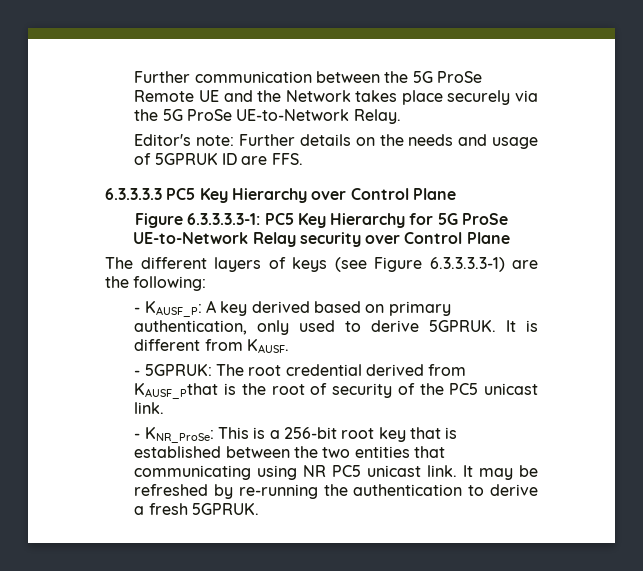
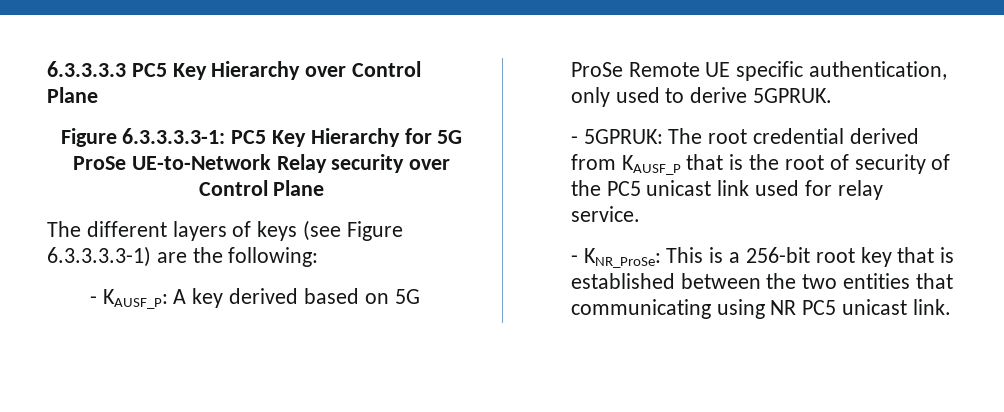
[134,71,483,83] [134,90,538,105] [134,109,401,124] [134,134,538,149] [134,153,303,165] Further communication between the 5G ProSe Remote UE and the Network takes place securely via the 5G ProSe UE-to-Network Relay. // Editor's note: Further details on the needs and usage of 5GPRUK ID are FFS. // -> (47, 69) none
[388,301,451,316] primary -> [394,289,420,304] [570,61,804,81] 5G ProSe Remote UE specific
[506,320,538,332] [134,339,290,353] It is different from KAUSF. -> (833, 95) none
[134,383,219,399] KAUSF_Pthat -> [621,154,724,175] KAUSF_P that
[134,402,165,414] link. -> [717,180,883,200] [570,206,640,222] link used for relay service.
[463,465,538,480] [134,484,538,499] [134,503,260,515] It may be refreshed by re-running the authentication to derive a fresh 5GPRUK. -> (951, 307) none

